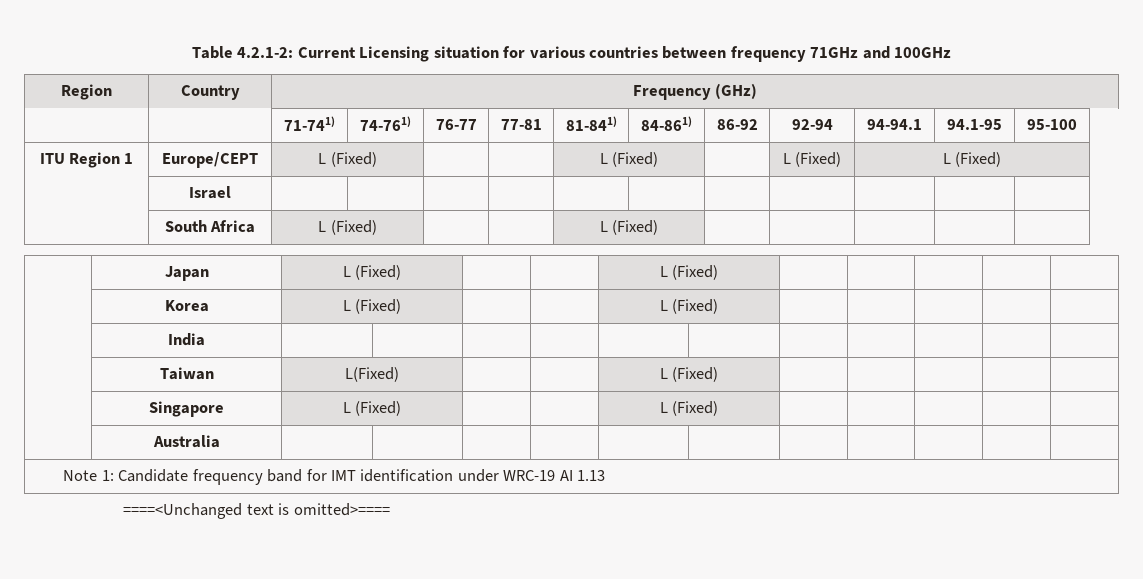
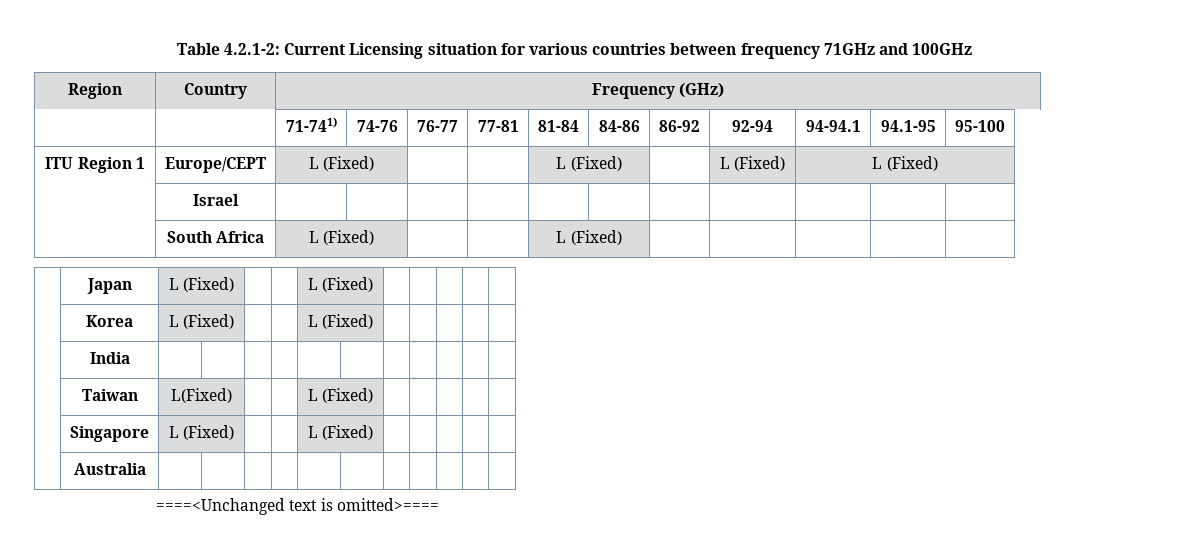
[360,116,411,131] 74-761) -> [356,120,398,132] 74-76
[565,116,617,131] [641,116,692,131] 81-841) | 84-861) -> [538,120,579,132] [598,120,640,132] 81-84 | 84-86
[63,469,606,485] // Note 1: Candidate frequency band for IMT identification under WRC-19 AI 1.13 -> (146, 469) none

